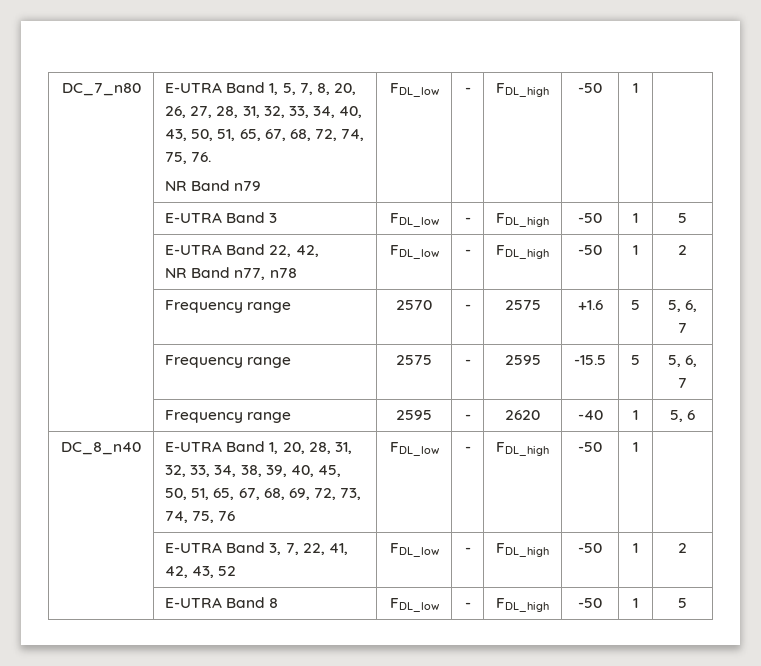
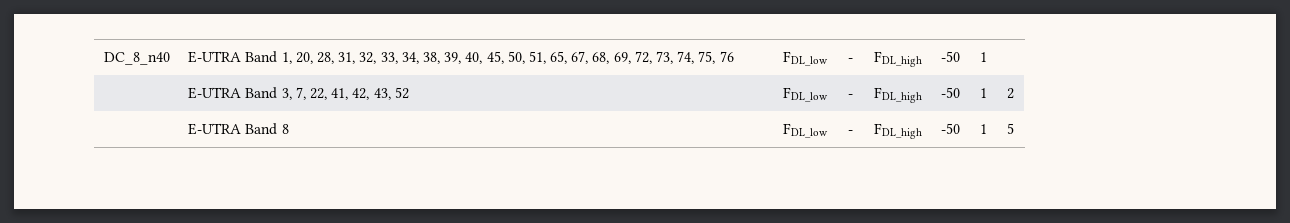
[61,83,141,96] [165,82,357,95] [165,106,363,118] [165,129,365,141] [165,152,212,164] [165,180,262,191] [389,83,440,97] [464,87,471,93] [496,83,549,97] [577,83,602,93] [633,83,638,93] [165,212,278,223] [389,213,440,227] [464,217,471,223] [496,213,549,227] [577,213,602,223] [633,213,638,223] [677,213,687,223] [165,244,319,257] [165,267,297,280] [389,245,440,259] [464,249,471,255] [496,245,549,259] [577,245,602,255] [633,245,638,255] [677,245,687,255] [165,300,292,313] [396,300,432,310] [464,304,471,310] [504,300,541,310] [577,300,603,310] [631,300,640,310] [667,300,698,312] [677,323,687,333] [165,355,292,368] [396,355,432,365] [464,359,471,365] [504,355,541,365] [573,355,606,365] [631,355,640,365] [667,355,698,367] [677,378,687,388] [165,410,292,423] [396,410,432,420] [464,414,471,420] [505,410,540,420] [577,410,603,420] [633,410,638,420] [669,410,696,422] DC_7_n80 | E-UTRA Band 1, 5, 7, 8, 20, 26, 27, 28, 31, 32, 33, 34, 40, 43, 50, 51, 65, 67, 68, 72, 74, 75, 76. // NR Band n79 | FDL_low | - | FDL_high | -50 | 1 | // | E-UTRA Band 3 | FDL_low | - | FDL_high | -50 | 1 | 5 // | E-UTRA Band 22, 42, // NR Band n77, n78 | FDL_low | - | FDL_high | -50 | 1 | 2 // | Frequency range | 2570 | - | 2575 | +1.6 | 5 | 5, 6, 7 // | Frequency range | 2575 | - | 2595 | -15.5 | 5 | 5, 6, 7 // | Frequency range | 2595 | - | 2620 | -40 | 1 | 5, 6 // -> (104, 58) none

